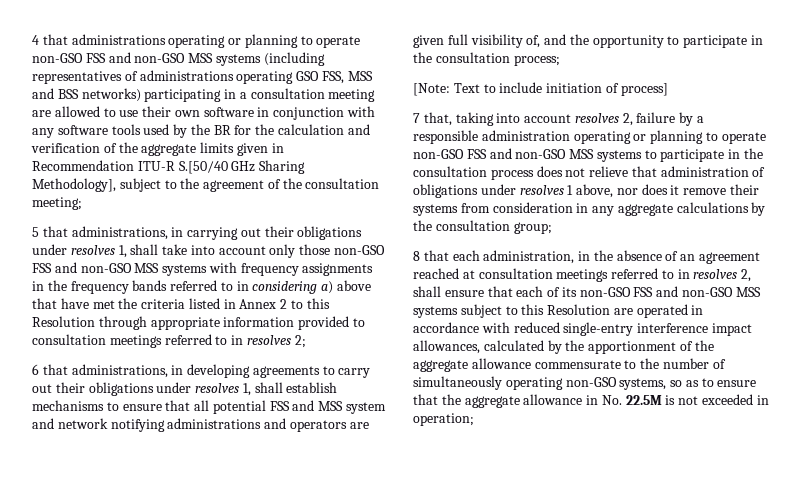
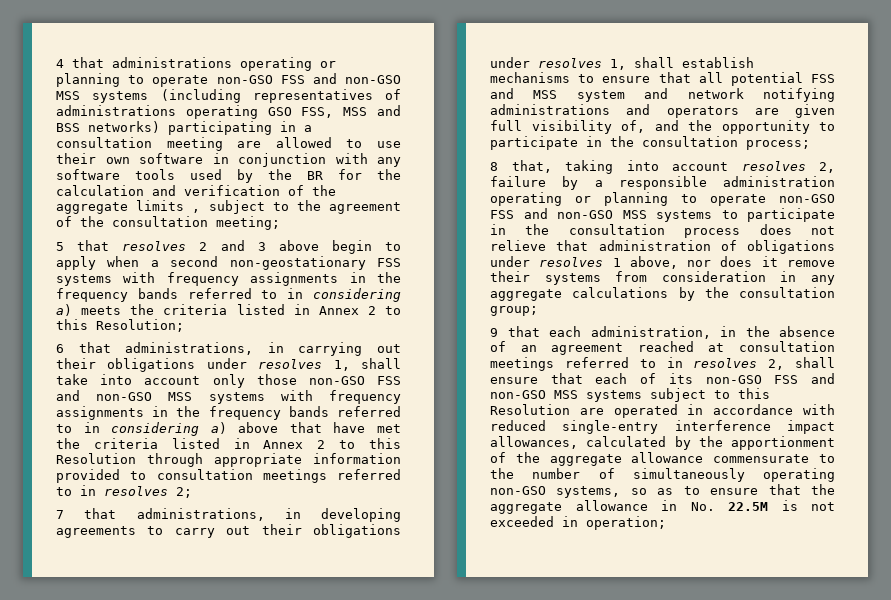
[236,143,284,156] [32,160,306,174] [32,178,116,192] given in Recommendation ITU-R S.[50/40 GHz Sharing Methodology], -> [192,209,201,213] ,
(68, 231) none -> [122,240,401,254] [56,256,401,270] [56,272,401,286] [56,288,401,302] [56,304,401,316] [56,319,184,332] [56,342,111,353] resolves 2 and 3 above begin to apply when a second non-geostationary FSS systems with frequency assignments in the frequency bands referred to in considering a) meets the criteria listed in Annex 2 to this Resolution; // 6 that
[32,364,39,375] 6 -> [56,510,64,519] 7
[413,82,668,96] [413,113,420,123] [Note: Text to include initiation of process] // 7 -> [490,162,498,171] 8
[413,251,420,261] 8 -> [490,328,498,337] 9

